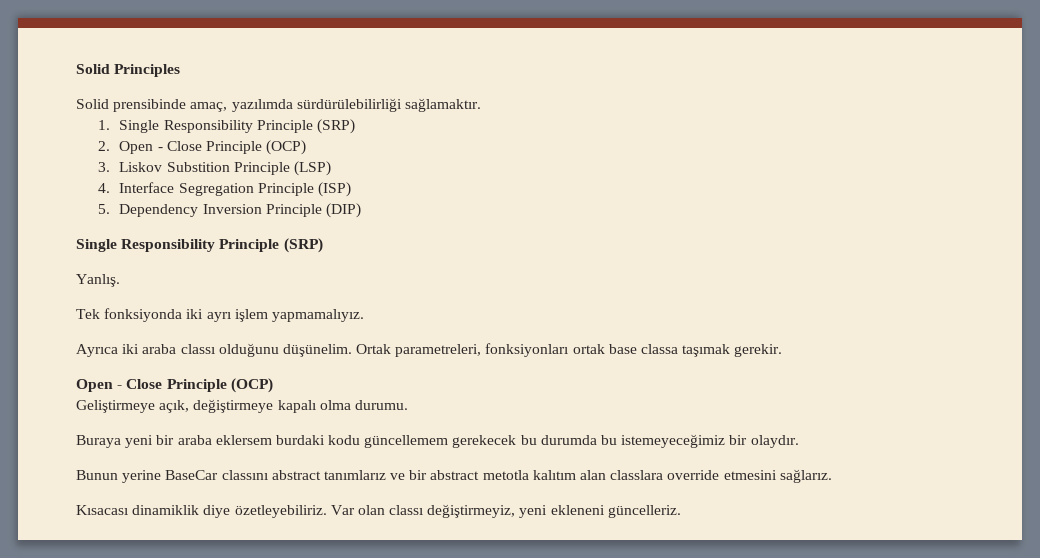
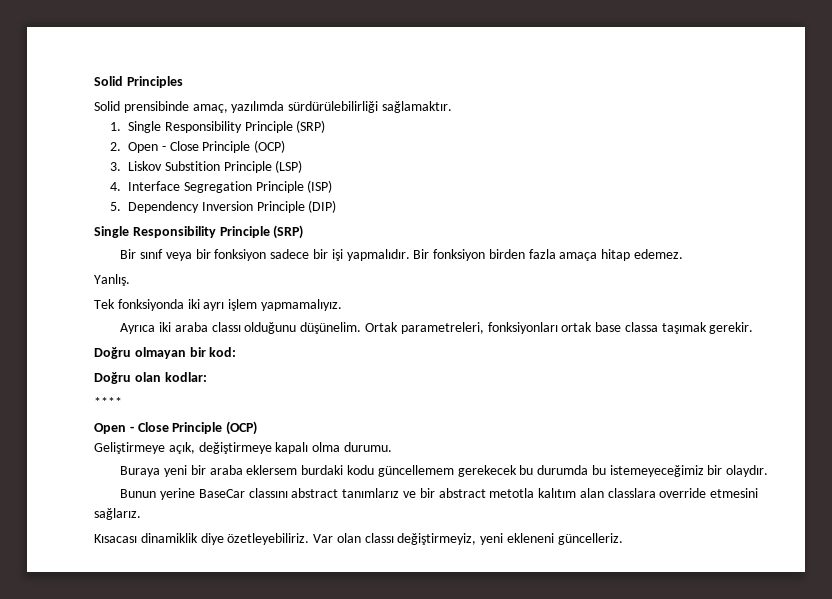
(323, 245) none -> [120,249,683,261] // Bir sınıf veya bir fonksiyon sadece bir işi yapmalıdır. Bir fonksiyon birden fazla amaça hitap edemez.
(783, 350) none -> [94,347,237,359] [94,372,207,384] [94,397,122,407] // Doğru olmayan bir kod: // Doğru olan kodlar: // ****

